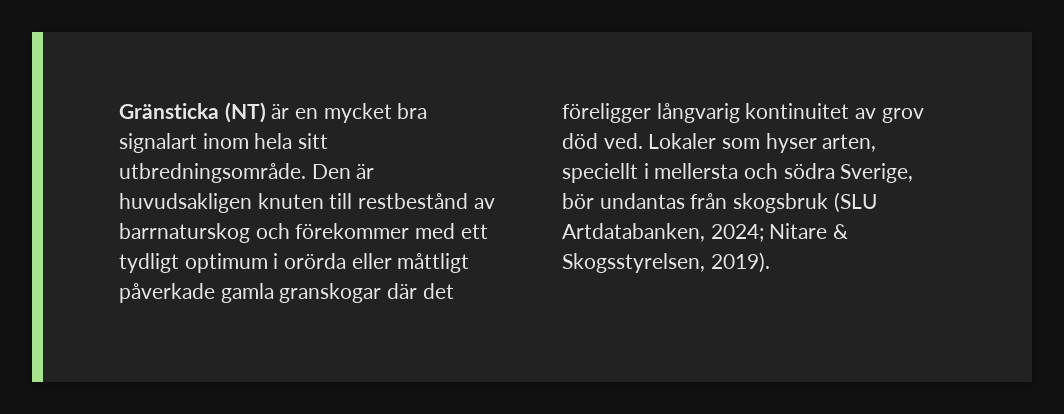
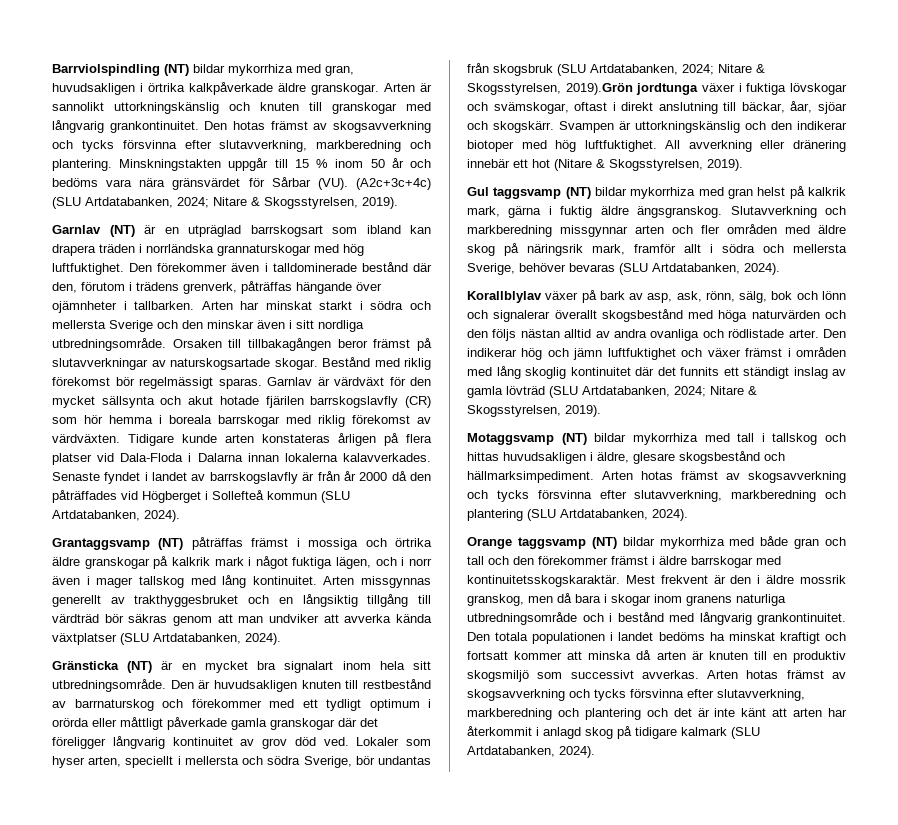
(119, 111) none -> [52,64,354,76] [52,82,432,95] [52,102,431,114] [52,120,431,133] [52,140,431,152] [52,158,432,171] [52,177,431,190] [52,197,398,209] [52,225,431,237] [52,244,364,256] [52,262,432,275] [52,281,382,294] [52,301,431,313] [52,320,364,332] [52,338,433,351] [52,357,431,370] [52,377,431,389] [52,396,432,408] [52,415,431,427] [52,433,432,446] [52,453,431,465] [52,471,432,484] [52,490,350,503] [52,510,180,522] [52,537,432,550] [52,556,432,569] [52,575,431,588] [52,594,432,607] [52,614,433,626] [52,633,281,645] Barrviolspindling (NT) bildar mykorrhiza med gran, huvudsakligen i örtrika kalkpåverkade äldre granskogar. Arten är sannolikt uttorkningskänslig och knuten till granskogar med långvarig grankontinuitet. Den hotas främst av skogsavverkning och tycks försvinna efter slutavverkning, markberedning och plantering. Minskningstakten uppgår till 15 % inom 50 år och bedöms vara nära gränsvärdet för Sårbar (VU). (A2c+3c+4c) (SLU Artdatabanken, 2024; Nitare & Skogsstyrelsen, 2019). // Garnlav (NT) är en utpräglad barrskogsart som ibland kan drapera träden i norrländska grannaturskogar med hög luftfuktighet. Den förekommer även i talldominerade bestånd där den, förutom i trädens grenverk, påträffas hängande över ojämnheter i tallbarken. Arten har minskat starkt i södra och mellersta Sverige och den minskar även i sitt nordliga utbredningsområde. Orsaken till tillbakagången beror främst på slutavverkningar av naturskogsartade skogar. Bestånd med riklig förekomst bör regelmässigt sparas. Garnlav är värdväxt för den mycket sällsynta och akut hotade fjärilen barrskogslavfly (CR) som hör hemma i boreala barrskogar med riklig förekomst av värdväxten. Tidigare kunde arten konstateras årligen på flera platser vid Dala-Floda i Dalarna innan lokalerna kalavverkades. Senaste fyndet i landet av barrskogslavfly är från år 2000 då den påträffades vid Högberget i Sollefteå kommun (SLU Artdatabanken, 2024). // Grantaggsvamp (NT) påträffas främst i mossiga och örtrika äldre granskogar på kalkrik mark i något fuktiga lägen, och i norr även i mager tallskog med lång kontinuitet. Arten missgynnas generellt av trakthyggesbruket och en långsiktig tillgång till värdträd bör säkras genom att man undviker att avverka kända växtplatser (SLU Artdatabanken, 2024). //
[710,252,770,273] 2019). -> [565,82,847,95] [467,101,847,114] [467,121,847,133] [467,140,846,152] [467,159,743,171] [467,186,846,199] [467,206,846,218] [467,224,846,237] [467,243,847,256] [467,263,780,275] [467,290,846,303] [467,309,846,322] [467,329,846,341] [467,347,846,360] [467,366,846,379] [467,386,757,398] [467,405,601,417] [467,433,846,445] [467,451,785,464] [467,471,846,483] [467,490,846,502] [467,509,688,521] [467,536,846,549] [467,556,781,568] [467,575,846,587] [467,593,786,606] [467,612,846,625] [467,632,846,644] [467,650,846,663] [467,670,846,682] [467,689,805,701] [467,708,847,720] [467,726,760,739] [467,746,595,758] 2019).Grön jordtunga växer i fuktiga lövskogar och svämskogar, oftast i direkt anslutning till bäckar, åar, sjöar och skogskärr. Svampen är uttorkningskänslig och den indikerar biotoper med hög luftfuktighet. All avverkning eller dränering innebär ett hot (Nitare & Skogsstyrelsen, 2019). // Gul taggsvamp (NT) bildar mykorrhiza med gran helst på kalkrik mark, gärna i fuktig äldre ängsgranskog. Slutavverkning och markberedning missgynnar arten och fler områden med äldre skog på näringsrik mark, framför allt i södra och mellersta Sverige, behöver bevaras (SLU Artdatabanken, 2024). // Korallblylav växer på bark av asp, ask, rönn, sälg, bok och lönn och signalerar överallt skogsbestånd med höga naturvärden och den följs nästan alltid av andra ovanliga och rödlistade arter. Den indikerar hög och jämn luftfuktighet och växer främst i områden med lång skoglig kontinuitet där det funnits ett ständigt inslag av gamla lövträd (SLU Artdatabanken, 2024; Nitare & Skogsstyrelsen, 2019). // Motaggsvamp (NT) bildar mykorrhiza med tall i tallskog och hittas huvudsakligen i äldre, glesare skogsbestånd och hällmarksimpediment. Arten hotas främst av skogsavverkning och tycks försvinna efter slutavverkning, markberedning och plantering (SLU Artdatabanken, 2024). // Orange taggsvamp (NT) bildar mykorrhiza med både gran och tall och den förekommer främst i äldre barrskogar med kontinuitetsskogskaraktär. Mest frekvent är den i äldre mossrik granskog, men då bara i skogar inom granens naturliga utbredningsområde och i bestånd med långvarig grankontinuitet. Den totala populationen i landet bedöms ha minskat kraftigt och fortsatt kommer att minska då arten är knuten till en produktiv skogsmiljö som successivt avverkas. Arten hotas främst av skogsavverkning och tycks försvinna efter slutavverkning, markberedning och plantering och det är inte känt att arten har återkommit i anlagd skog på tidigare kalmark (SLU Artdatabanken, 2024).

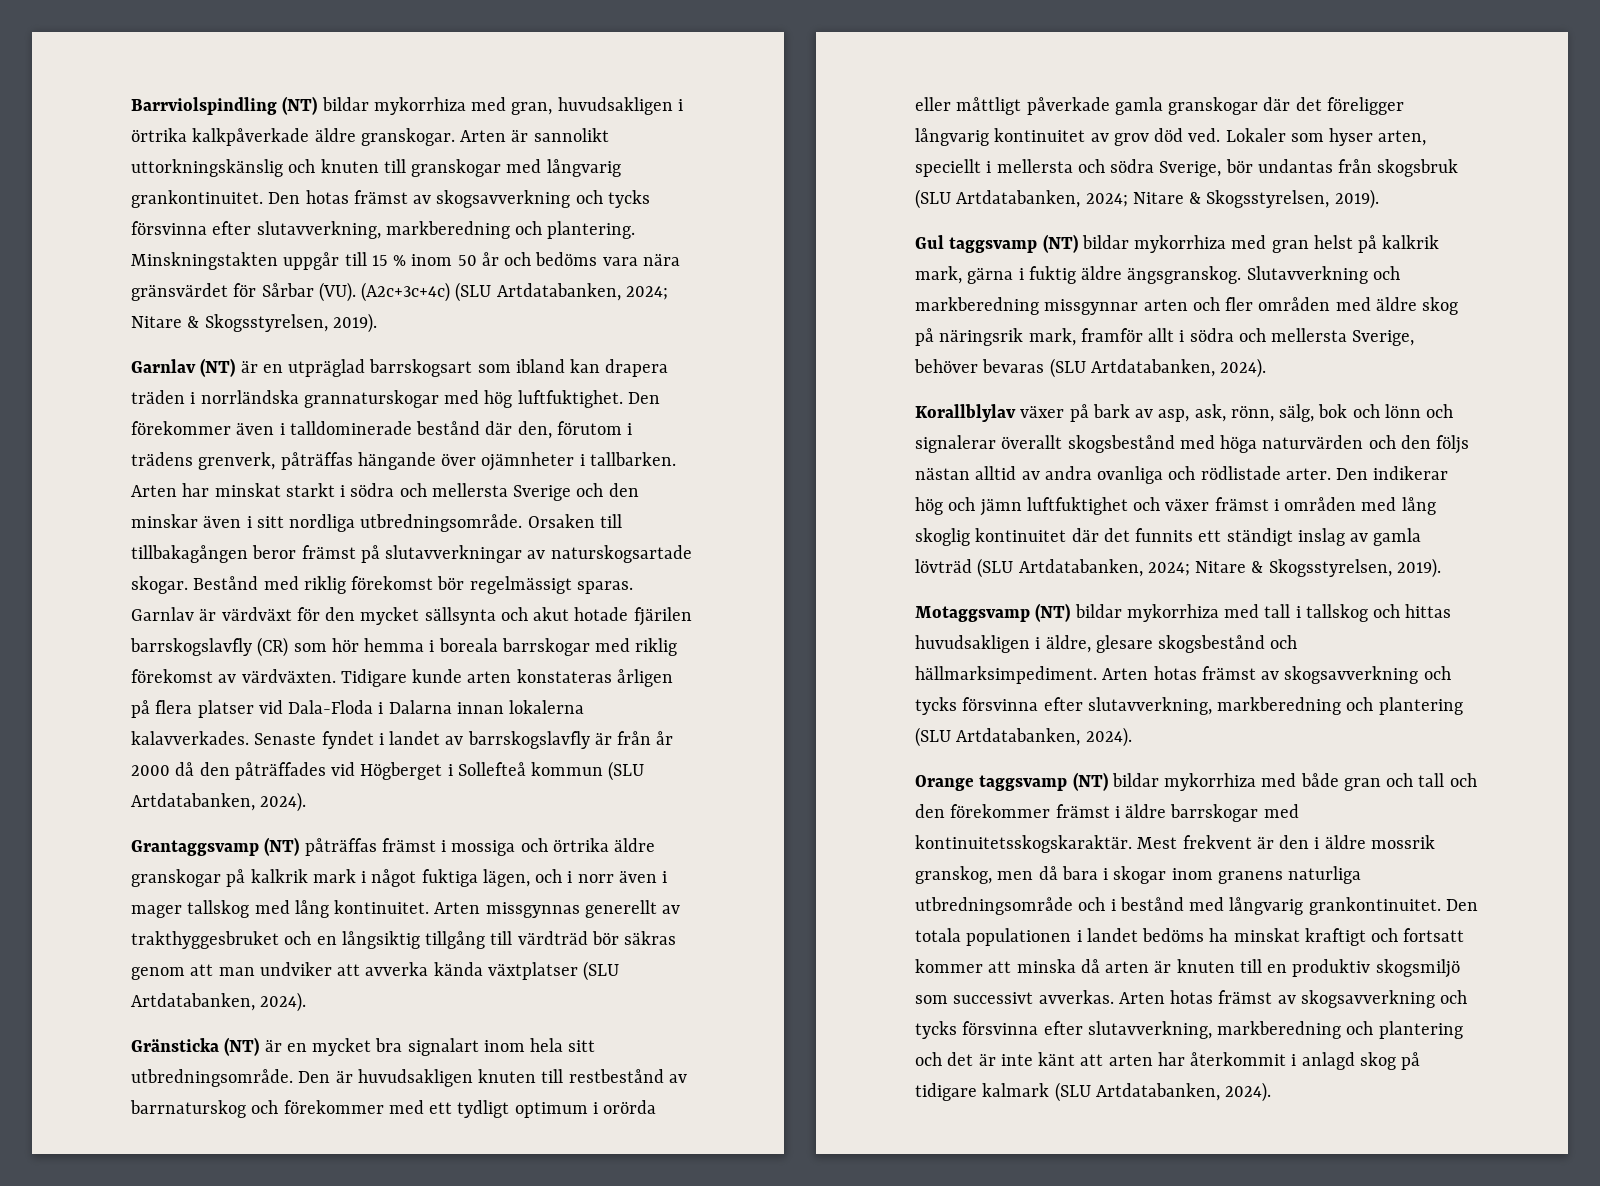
[565,82,847,95] [467,101,847,114] [467,121,847,133] [467,140,846,152] [467,159,703,171] 2019).Grön jordtunga växer i fuktiga lövskogar och svämskogar, oftast i direkt anslutning till bäckar, åar, sjöar och skogskärr. Svampen är uttorkningskänslig och den indikerar biotoper med hög luftfuktighet. All avverkning eller dränering innebär ett hot (Nitare & Skogsstyrelsen, -> (1330, 199) none

